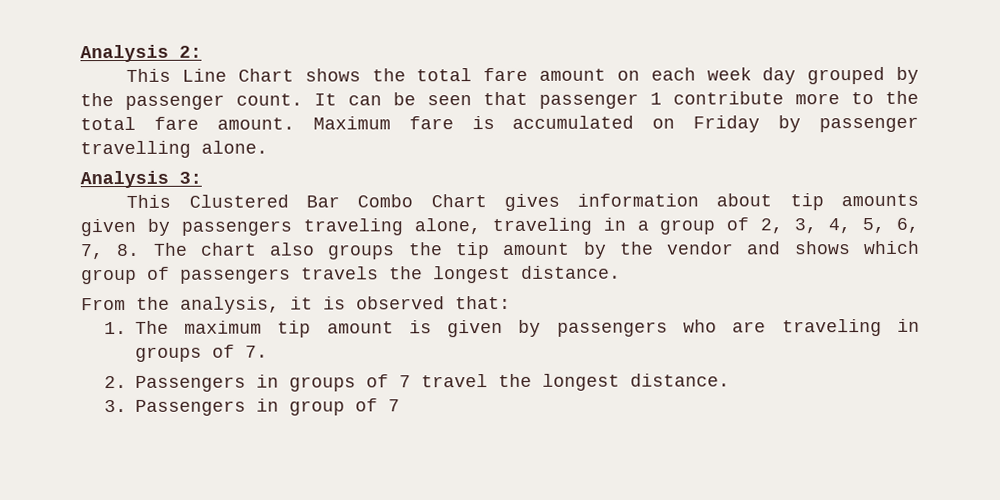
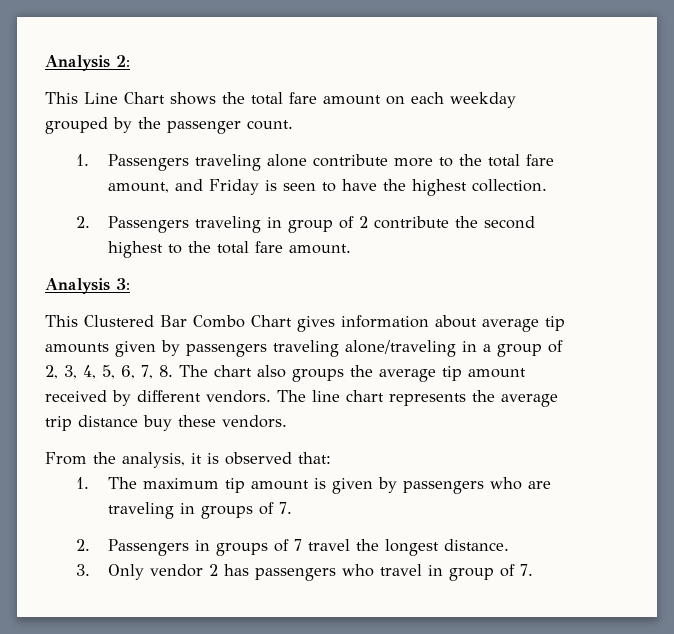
[706,67,797,85] week day -> [450,92,516,108] weekday
[314,91,662,109] It can be seen that passenger 1 -> [76,154,307,171] // 1. Passengers traveling alone
[216,115,919,133] [80,140,268,159] amount. Maximum fare is accumulated on Friday by passenger travelling alone. -> [107,179,547,196] [76,216,535,233] [107,241,351,258] amount, and Friday is seen to have the highest collection. // 2. Passengers traveling in group of 2 contribute the second highest to the total fare amount.
(773, 200) none -> [482,319,539,332] average
[413,217,592,236] alone, traveling -> [345,340,456,357] alone/traveling
[455,240,921,260] [81,265,621,285] tip amount by the vendor and shows which group of passengers travels the longest distance. -> [379,366,526,382] [45,390,558,407] [45,415,287,431] average tip amount received by different vendors. The line chart represents the average trip distance buy these vendors.
[134,398,400,416] Passengers in group of 7 -> [107,564,533,581] Only vendor 2 has passengers who travel in group of 7.

